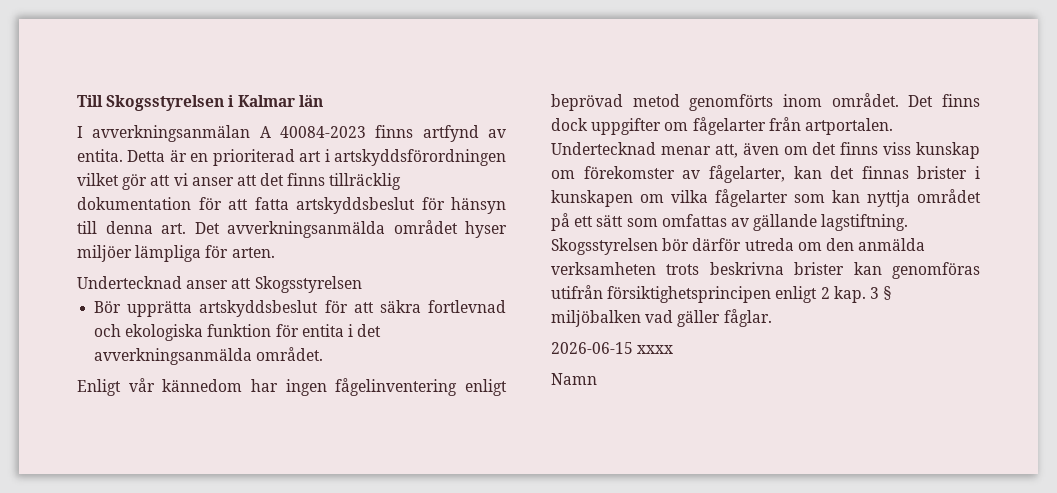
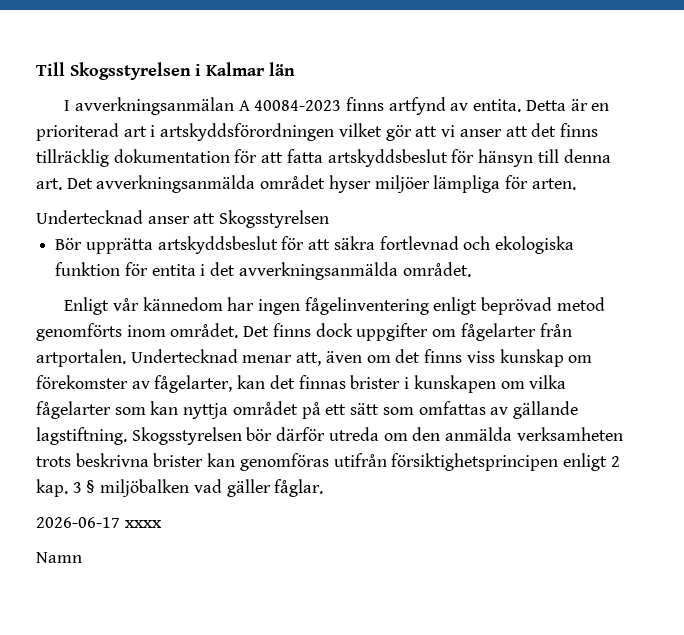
[551,342,633,354] 2026-06-15 -> [36,517,120,528] 2026-06-17

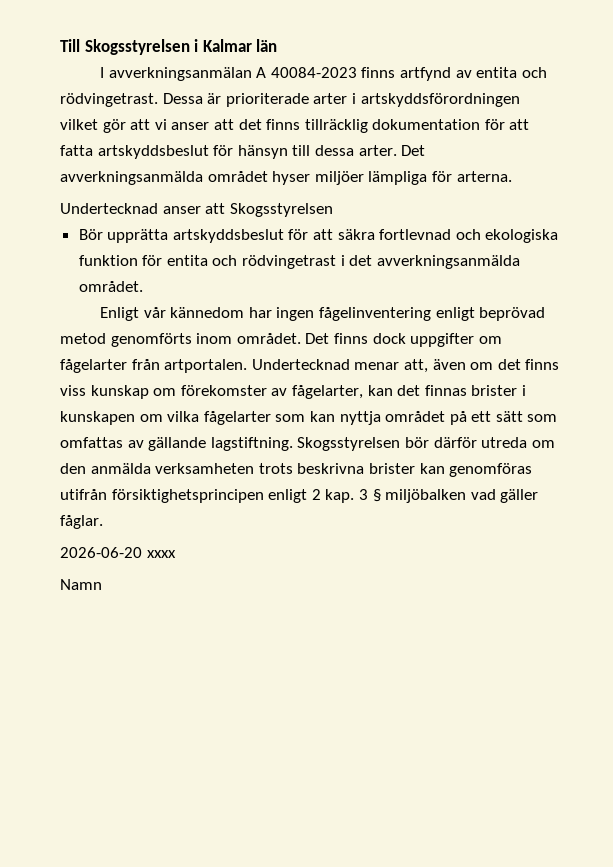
[473,99,610,112] [36,123,147,141] entita. Detta är en prioriterad art -> [476,67,547,78] [60,93,348,107] entita och rödvingetrast. Dessa är prioriterade arter
[563,149,611,163] [36,178,62,190] denna art. -> [314,145,397,156] dessa arter.
[531,178,576,190] arten. -> [456,171,512,182] arterna.
(196, 270) none -> [212,255,337,269] och rödvingetrast
[36,517,120,528] 2026-06-17 -> [60,547,142,558] 2026-06-20

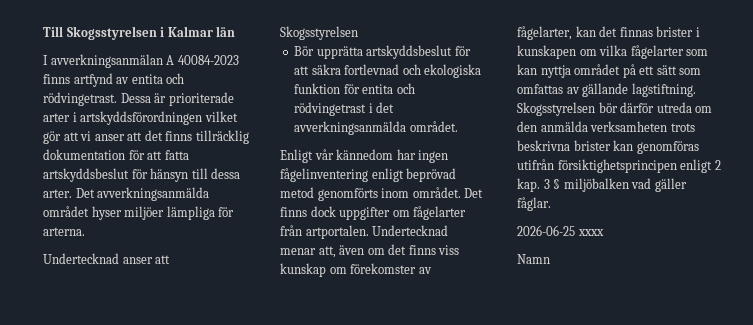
[60,547,142,558] 2026-06-20 -> [517,225,575,236] 2026-06-25

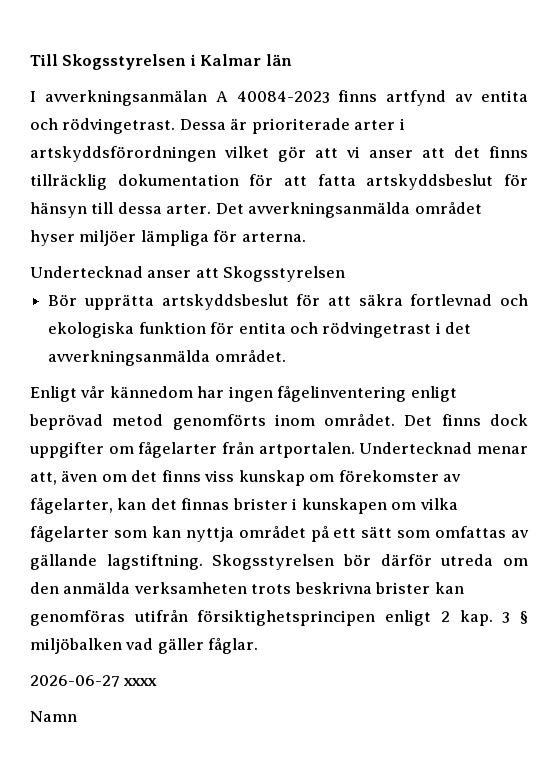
[517,225,575,236] 2026-06-25 -> [30,675,120,687] 2026-06-27

